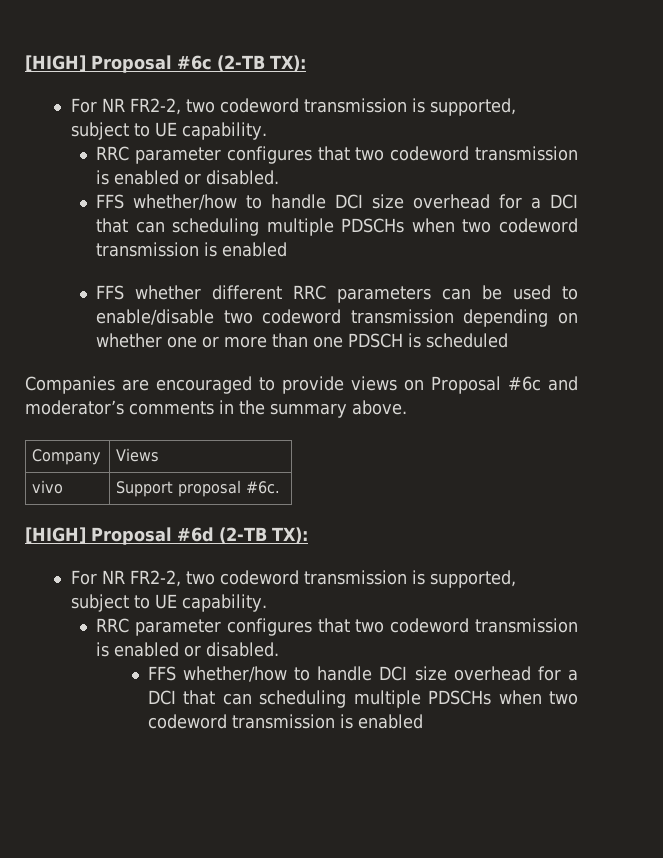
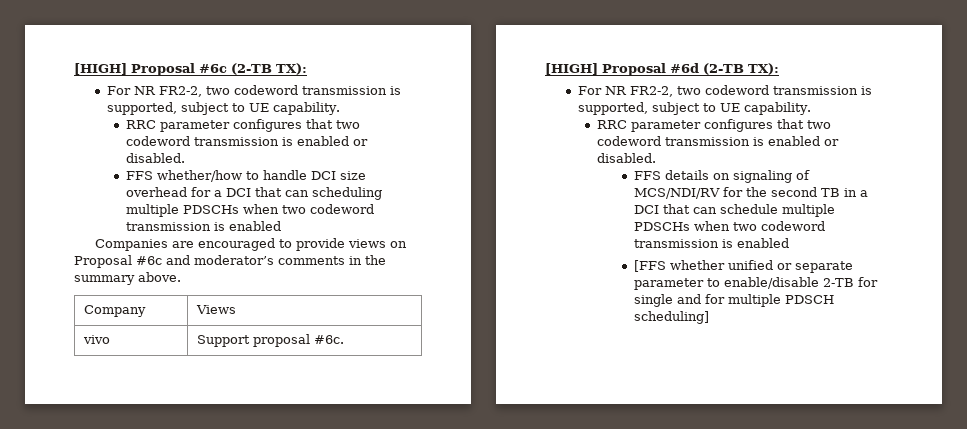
[96,285,578,303] [96,309,578,327] [96,333,509,348] // FFS whether different RRC parameters can be used to enable/disable two codeword transmission depending on whether one or more than one PDSCH is scheduled -> (281, 226) none
[182,666,578,682] [147,690,579,708] [147,714,423,729] whether/how to handle DCI size overhead for a DCI that can scheduling multiple PDSCHs when two codeword transmission is enabled -> [664,170,810,183] [633,187,868,199] [633,204,835,217] [633,221,825,231] [633,238,789,248] [633,260,853,273] [633,277,878,290] [633,294,834,307] [633,311,709,324] details on signaling of MCS/NDI/RV for the second TB in a DCI that can schedule multiple PDSCHs when two codeword transmission is enabled // [FFS whether unified or separate parameter to enable/disable 2-TB for single and for multiple PDSCH scheduling]

